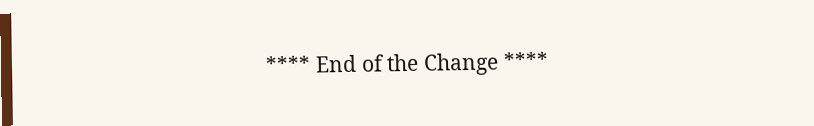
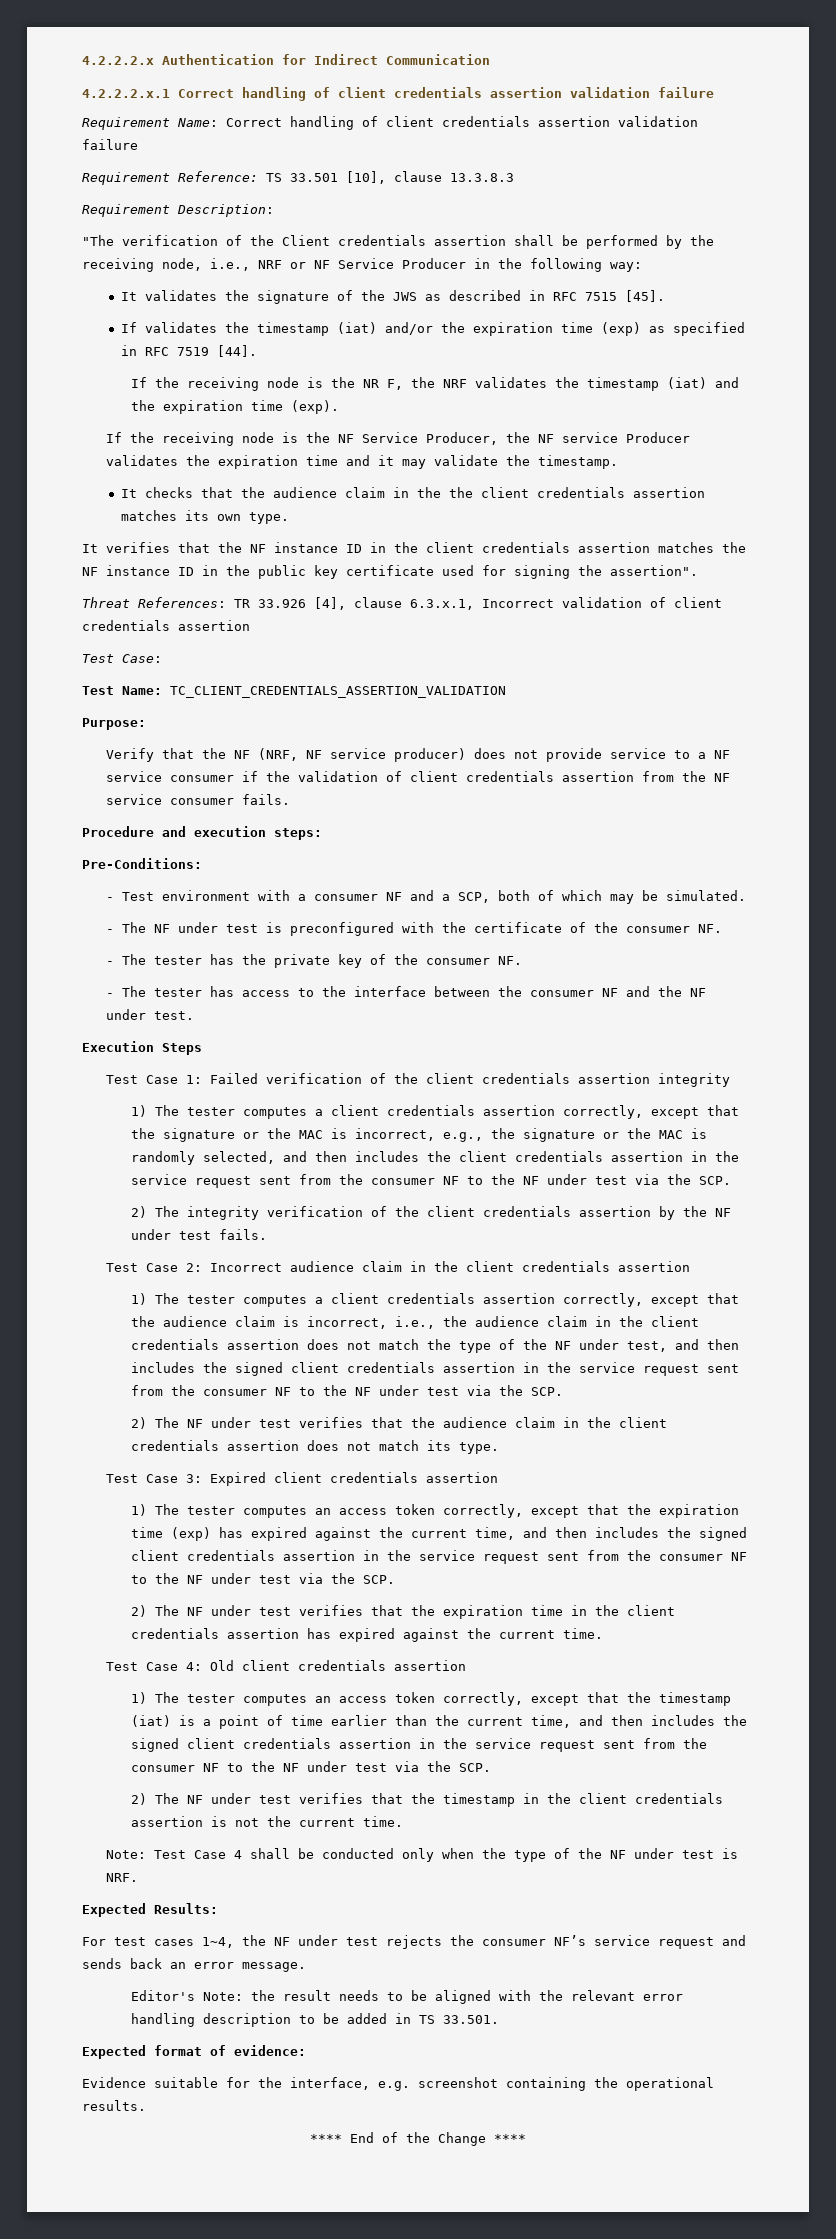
(265, 64) none -> [82,54,490,65] [82,87,714,101] [82,116,698,130] [82,139,138,150] [82,171,514,185] [82,204,274,217] [82,235,714,249] [82,258,642,272] [120,290,665,304] [120,322,745,336] [120,345,257,357] [130,377,739,391] [130,400,339,414] [106,432,691,446] [106,455,619,469] [120,487,705,498] [120,510,289,524] [82,542,746,553] [82,565,698,579] [82,597,722,610] [82,620,250,631] [82,654,162,663] [82,686,506,698] [82,718,146,730] [106,748,731,762] [106,771,731,782] [106,794,291,805] [82,826,322,840] [82,858,202,869] [106,890,747,904] [106,922,723,936] [106,954,523,968] [106,986,707,997] [106,1009,195,1020] [82,1041,202,1055] [106,1073,731,1087] [130,1105,739,1119] [130,1128,707,1142] [130,1151,739,1165] [130,1174,731,1188] [130,1206,731,1220] [130,1229,267,1240] [106,1261,691,1272] [130,1293,739,1307] [130,1316,699,1329] [130,1339,739,1353] [130,1362,739,1376] [130,1385,563,1396] [130,1417,667,1429] [130,1440,499,1454] [106,1472,499,1486] [130,1504,739,1518] [130,1527,747,1541] [130,1550,747,1564] [130,1573,395,1584] [130,1605,675,1619] [130,1628,603,1642] [106,1660,467,1671] [130,1692,731,1706] [130,1715,747,1729] [130,1738,707,1752] [130,1761,491,1772] [130,1793,723,1807] [130,1816,403,1827] [106,1848,739,1862] [106,1873,139,1882] [82,1903,218,1917] [82,1935,746,1949] [82,1958,306,1972] [130,1990,683,2004] [130,2013,499,2027] [82,2045,306,2059] [82,2077,714,2091] [82,2100,146,2111] 4.2.2.2.x Authentication for Indirect Communication // 4.2.2.2.x.1 Correct handling of client credentials assertion validation failure // Requirement Name: Correct handling of client credentials assertion validation failure // Requirement Reference: TS 33.501 [10], clause 13.3.8.3 // Requirement Description: // "The verification of the Client credentials assertion shall be performed by the receiving node, i.e., NRF or NF Service Producer in the following way: // It validates the signature of the JWS as described in RFC 7515 [45]. // If validates the timestamp (iat) and/or the expiration time (exp) as specified in RFC 7519 [44]. // If the receiving node is the NR F, the NRF validates the timestamp (iat) and the expiration time (exp). // If the receiving node is the NF Service Producer, the NF service Producer validates the expiration time and it may validate the timestamp. // It checks that the audience claim in the the client credentials assertion matches its own type. // It verifies that the NF instance ID in the client credentials assertion matches the NF instance ID in the public key certificate used for signing the assertion". // Threat References: TR 33.926 [4], clause 6.3.x.1, Incorrect validation of client credentials assertion // Test Case: // Test Name: TC_CLIENT_CREDENTIALS_ASSERTION_VALIDATION // Purpose: // Verify that the NF (NRF, NF service producer) does not provide service to a NF service consumer if the validation of client credentials assertion from the NF service consumer fails. // Procedure and execution steps: // Pre-Conditions: // - Test environment with a consumer NF and a SCP, both of which may be simulated. // - The NF under test is preconfigured with the certificate of the consumer NF. // - The tester has the private key of the consumer NF. // - The tester has access to the interface between the consumer NF and the NF under test. // Execution Steps // Test Case 1: Failed verification of the client credentials assertion integrity // 1) The tester computes a client credentials assertion correctly, except that the signature or the MAC is incorrect, e.g., the signature or the MAC is randomly selected, and then includes the client credentials assertion in the service request sent from the consumer NF to the NF under test via the SCP. // 2) The integrity verification of the client credentials assertion by the NF under test fails. // Test Case 2: Incorrect audience claim in the client credentials assertion // 1) The tester computes a client credentials assertion correctly, except that the audience claim is incorrect, i.e., the audience claim in the client credentials assertion does not match the type of the NF under test, and then includes the signed client credentials assertion in the service request sent from the consumer NF to the NF under test via the SCP. // 2) The NF under test verifies that the audience claim in the client credentials assertion does not match its type. // Test Case 3: Expired client credentials assertion // 1) The tester computes an access token correctly, except that the expiration time (exp) has expired against the current time, and then includes the signed client credentials assertion in the service request sent from the consumer NF to the NF under test via the SCP. // 2) The NF under test verifies that the expiration time in the client credentials assertion has expired against the current time. // Test Case 4: Old client credentials assertion // 1) The tester computes an access token correctly, except that the timestamp (iat) is a point of time earlier than the current time, and then includes the signed client credentials assertion in the service request sent from the consumer NF to the NF under test via the SCP. // 2) The NF under test verifies that the timestamp in the client credentials assertion is not the current time. // Note: Test Case 4 shall be conducted only when the type of the NF under test is NRF. // Expected Results: // For test cases 1~4, the NF under test rejects the consumer NF’s service request and sends back an error message. // Editor's Note: the result needs to be aligned with the relevant error handling description to be added in TS 33.501. // Expected format of evidence: // Evidence suitable for the interface, e.g. screenshot containing the operational results. //

